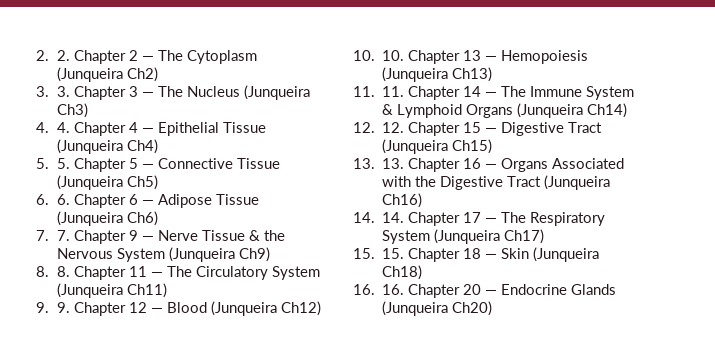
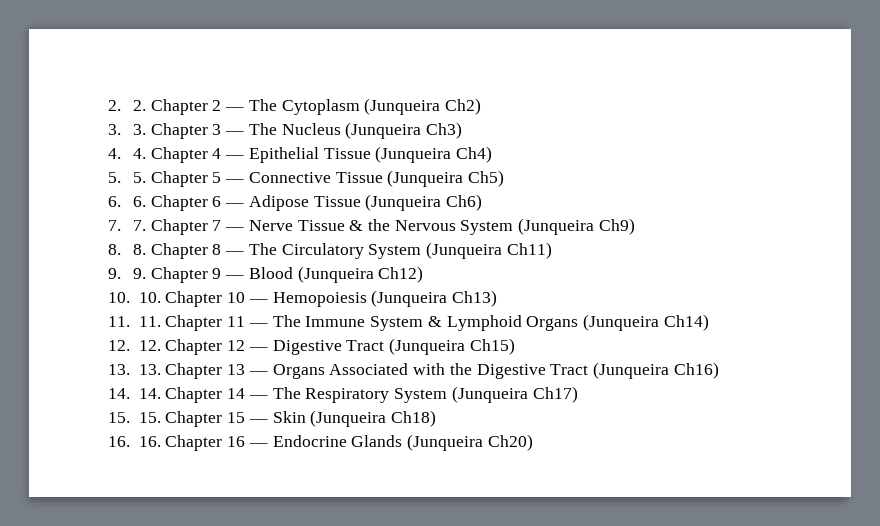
[129,230,139,241] 9 -> [212,220,222,231] 7
[129,266,148,277] 11 -> [212,244,222,255] 8
[129,302,148,313] 12 -> [212,268,222,279] 9
[463,50,482,61] 13 -> [227,292,246,303] 10
[463,86,482,97] 14 -> [227,316,246,327] 11
[463,122,482,133] 15 -> [227,340,246,351] 12
[463,158,482,169] 16 -> [227,364,246,375] 13
[463,212,482,223] 17 -> [227,388,246,399] 14
[463,248,482,259] 18 -> [227,412,246,423] 15
[463,284,482,295] 20 -> [227,436,246,447] 16

